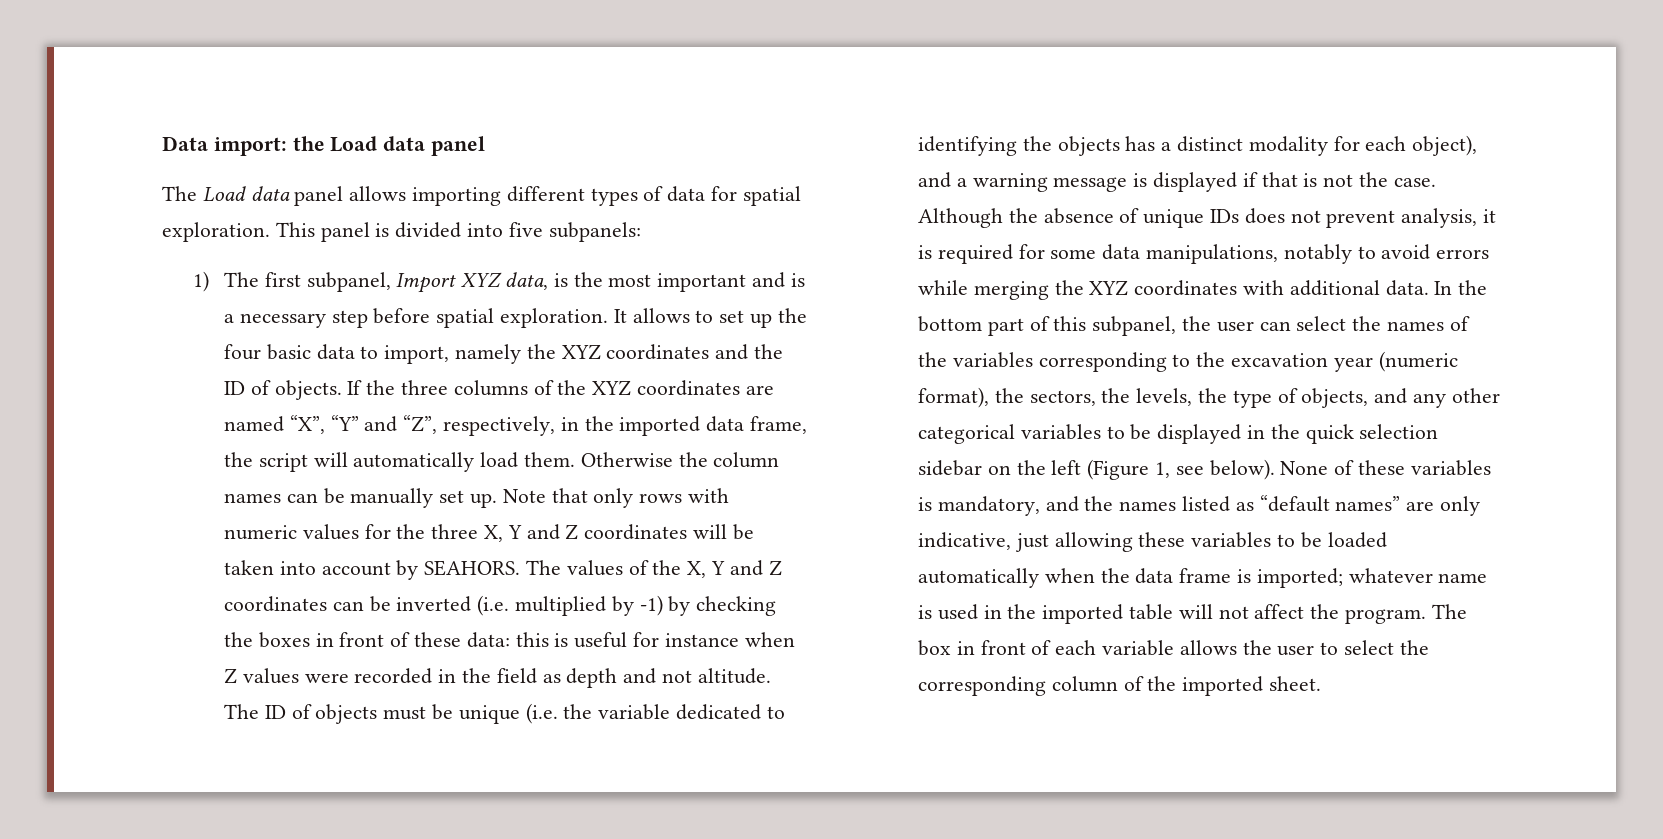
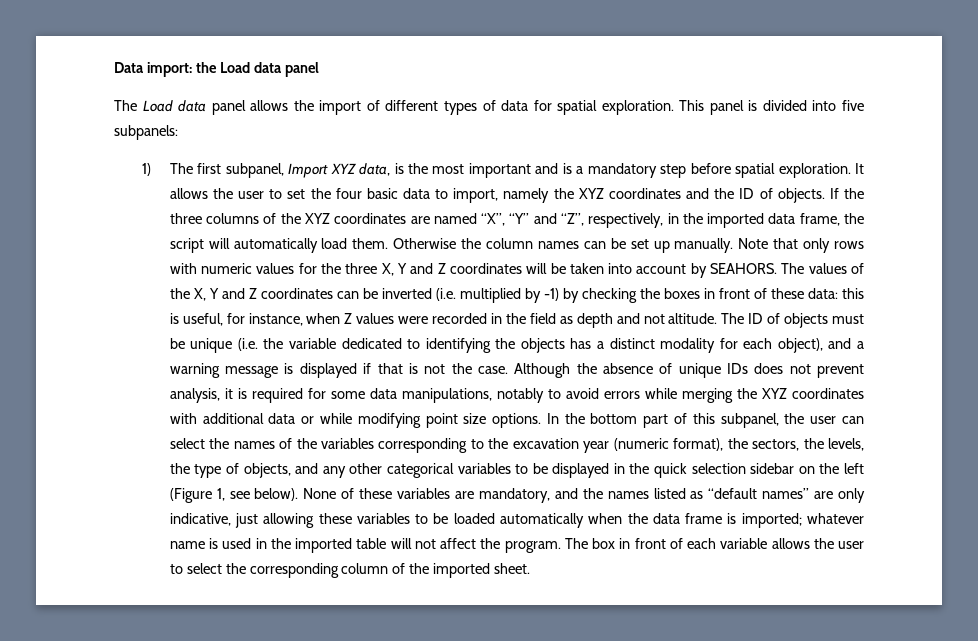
[412,187,502,206] importing -> [293,100,380,115] the import of
[239,313,326,328] necessary -> [587,163,657,178] mandatory
(690, 315) none -> [212,188,265,199] the user
[749,313,772,328] up -> (306, 194) none
[350,488,497,508] manually set up. -> [630,238,734,253] set up manually.
[574,632,739,648] useful for instance -> [182,313,303,326] useful, for instance,
[1385,280,1429,296] data. -> [268,413,542,428] data or while modifying point size options.
[917,497,932,511] is -> [454,491,474,499] are

